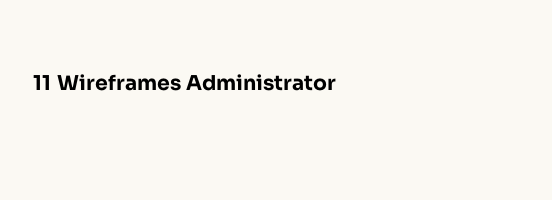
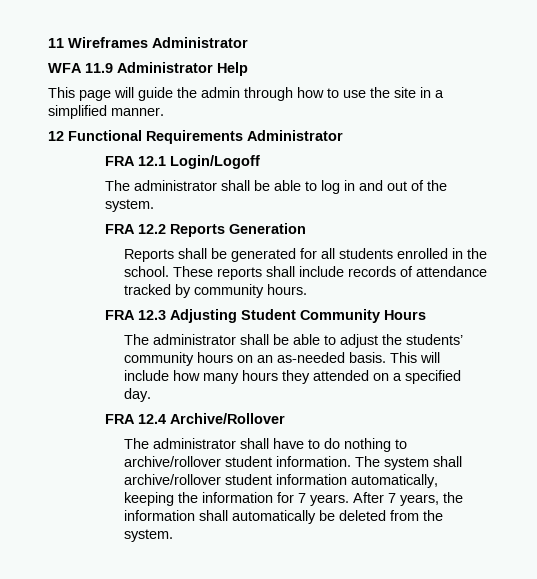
(337, 82) none -> [48,62,248,76] [48,87,444,101] [48,105,164,119] [48,130,343,144] [105,155,261,169] [105,180,448,194] [105,199,155,212] [105,223,307,237] [124,248,488,262] [124,266,488,280] [124,284,308,298] [105,309,427,323] [124,334,464,348] [124,352,441,366] [124,370,462,384] [124,388,152,402] [105,413,286,424] [124,438,408,452] [124,456,463,470] [124,474,439,488] [124,492,464,506] [124,510,444,524] [124,529,174,542] // WFA 11.9 Administrator Help // This page will guide the admin through how to use the site in a simplified manner. // 12 Functional Requirements Administrator // FRA 12.1 Login/Logoff // The administrator shall be able to log in and out of the system. // FRA 12.2 Reports Generation // Reports shall be generated for all students enrolled in the school. These reports shall include records of attendance tracked by community hours. // FRA 12.3 Adjusting Student Community Hours // The administrator shall be able to adjust the students’ community hours on an as-needed basis. This will include how many hours they attended on a specified day. // FRA 12.4 Archive/Rollover // The administrator shall have to do nothing to archive/rollover student information. The system shall archive/rollover student information automatically, keeping the information for 7 years. After 7 years, the information shall automatically be deleted from the system.

